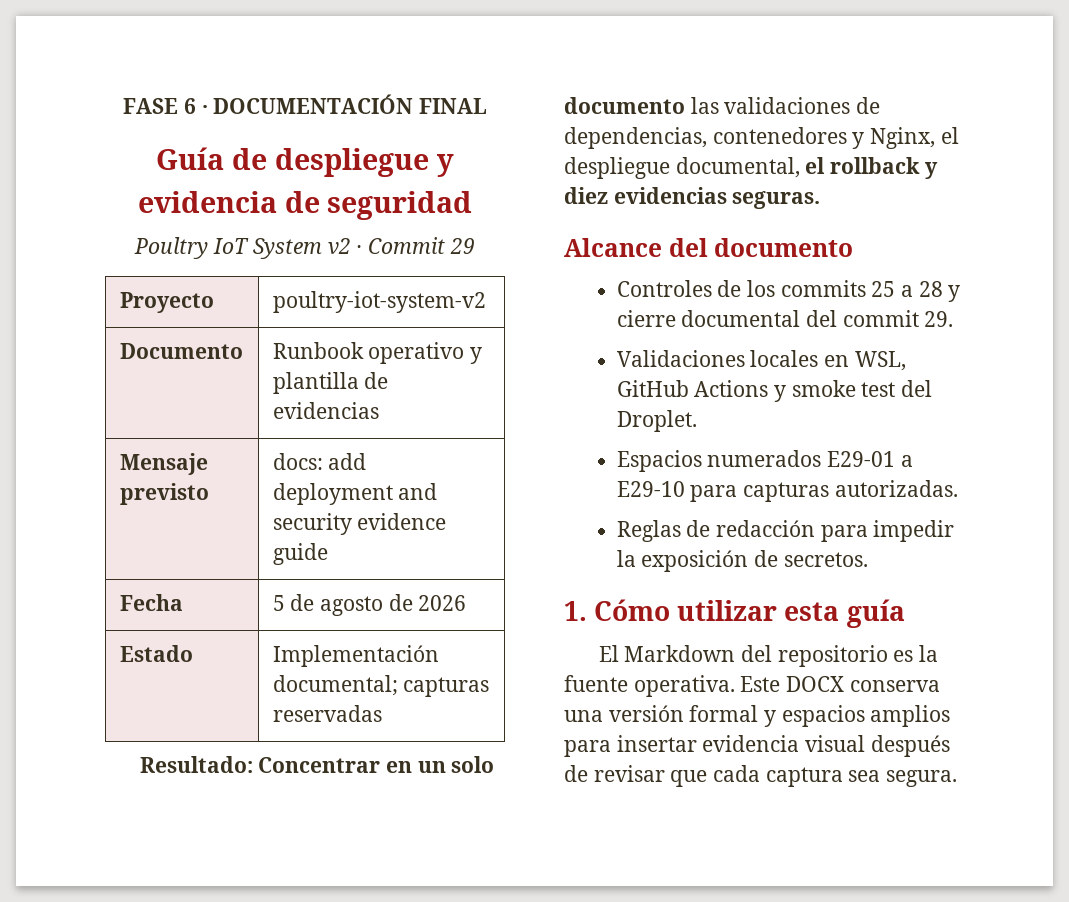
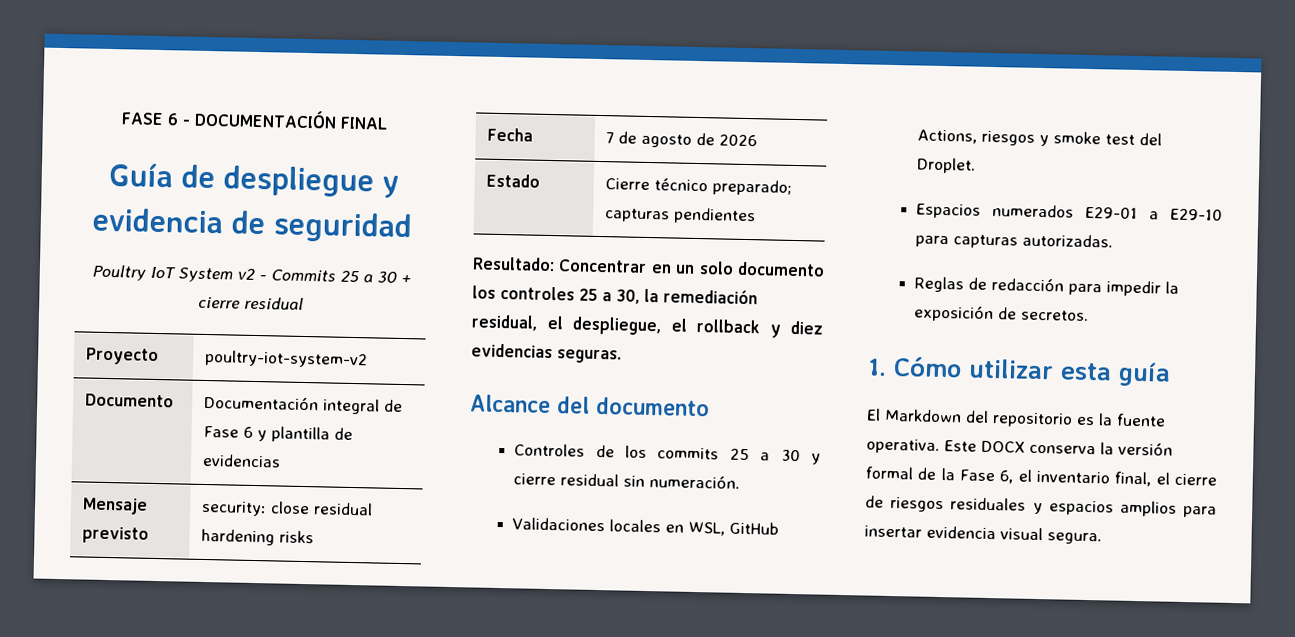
[201,105,208,114] · -> [182,119,190,126] -
[356,237,475,254] [119,292,214,313] [272,291,486,313] [119,343,243,359] [272,342,465,364] · Commit 29 // Proyecto | poultry-iot-system-v2 // Documento | Runbook operativo -> [258,269,411,284] [198,296,304,310] [84,347,159,366] [203,349,368,369] [84,393,174,408] [203,394,403,415] [202,425,253,438] - Commits 25 a 30 + cierre residual // Proyecto | poultry-iot-system-v2 // Documento | Documentación integral de Fase 6
[272,453,367,470] [272,483,438,505] [272,513,447,535] [272,543,328,565] docs: add deployment and security evidence guide -> [200,500,373,517] [200,528,314,546] security: close residual hardening risks
[272,595,285,611] 5 -> [605,132,614,144] 7
[272,645,439,667] [272,675,490,697] [272,705,382,722] Implementación documental; capturas reservadas -> [604,178,792,196] [603,207,756,225] Cierre técnico preparado; capturas pendientes
[690,97,881,114] [564,127,959,149] [564,157,800,179] las validaciones de dependencias, contenedores y Nginx, el despliegue documental, -> [472,285,758,305] [471,314,662,336] los controles 25 a 30, la remediación residual, el despliegue,
[918,281,943,297] 28 -> [780,449,801,462] 30
[681,310,954,327] documental del commit 29. -> [560,473,741,489] residual sin numeración.
[694,380,769,397] Actions -> [917,129,1036,146] Actions, riesgos
[564,710,603,722] una -> [1100,442,1114,455] la
(759, 713) none -> [917,467,1217,487] [865,495,1027,513] de la Fase 6, el inventario final, el cierre de riesgos residuales
[870,735,950,757] [564,765,881,787] después de revisar que cada captura sea -> (1043, 534) none

